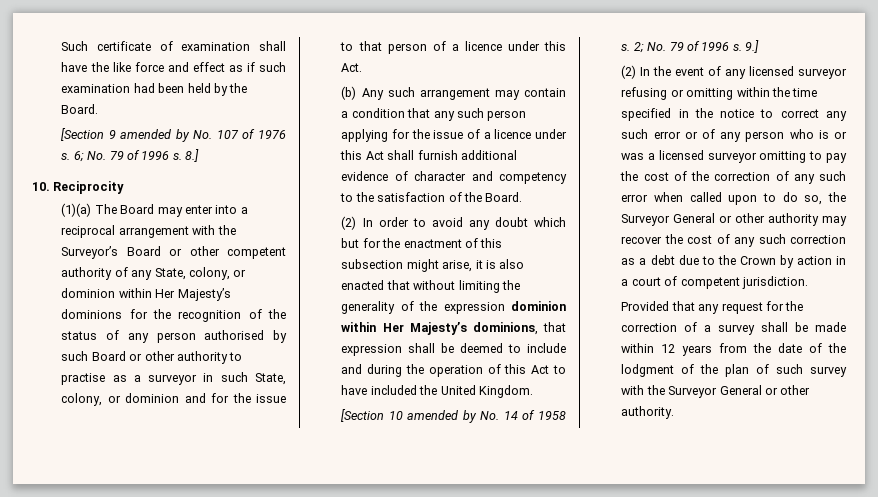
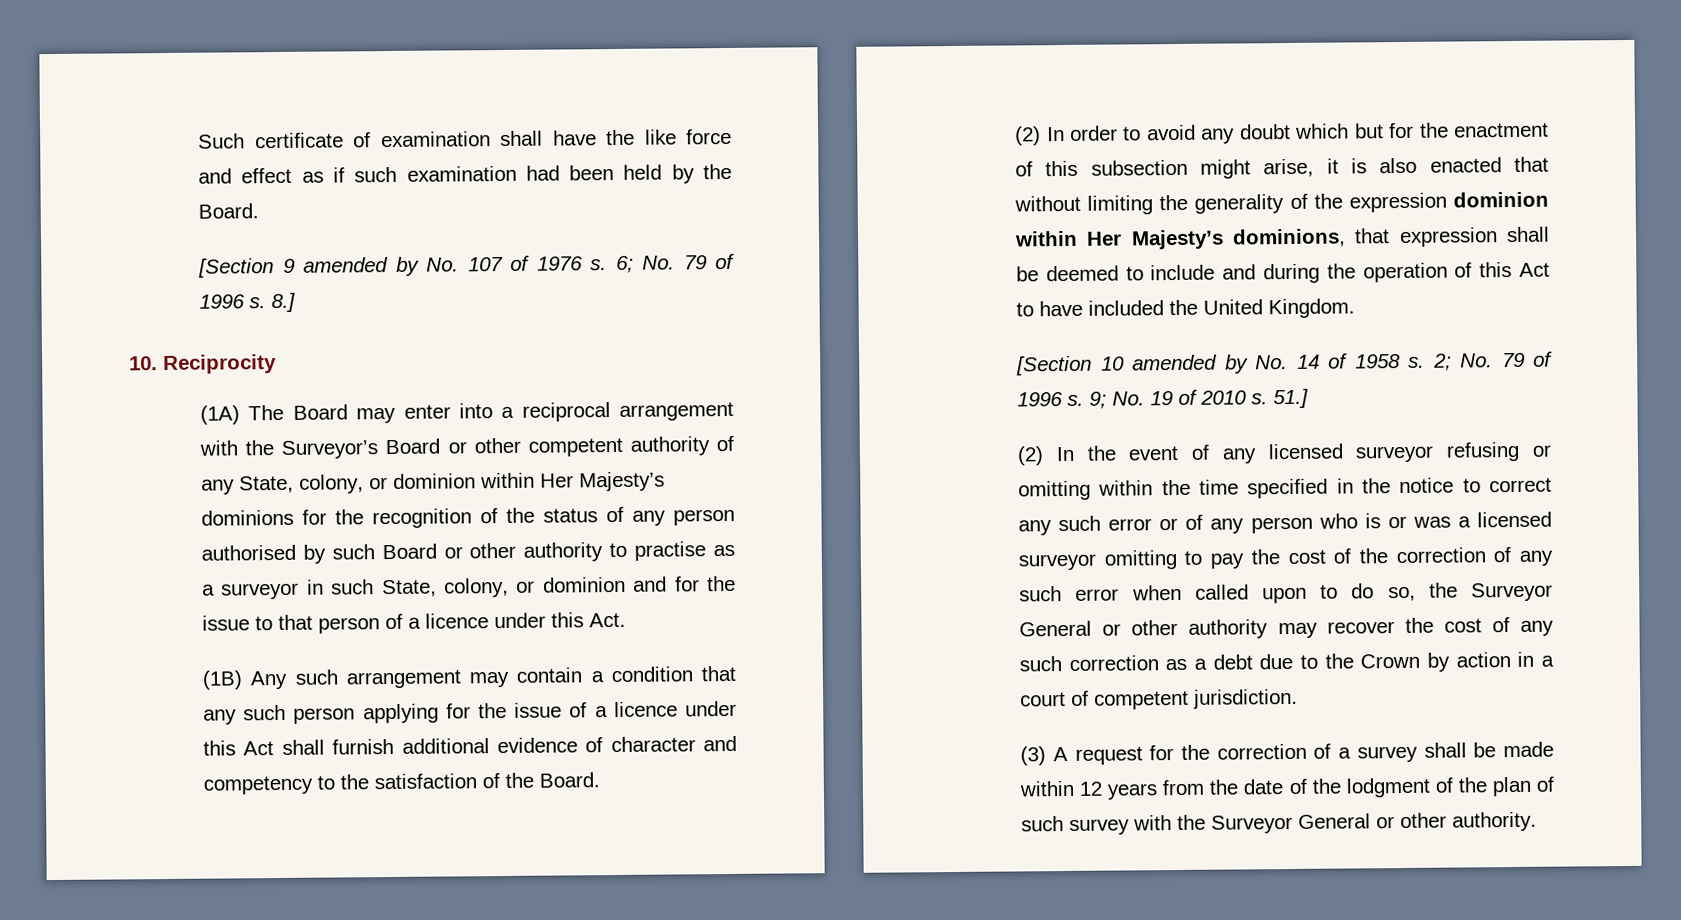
[61,203,92,217] (1)(a) -> [200,405,241,425] (1A)
[341,86,357,100] (b) -> [202,670,244,690] (1B)
[745,40,760,53] 9.] -> [1089,388,1310,409] 9; No. 19 of 2010 s. 51.]
[621,301,720,314] Provided that any -> [1020,746,1068,766] (3) A

